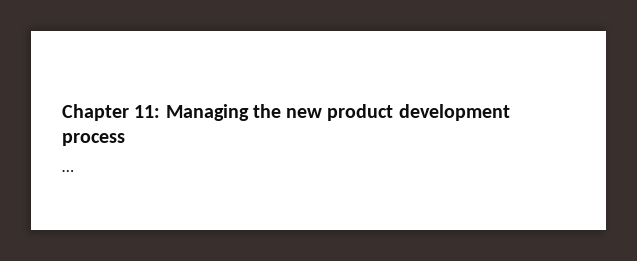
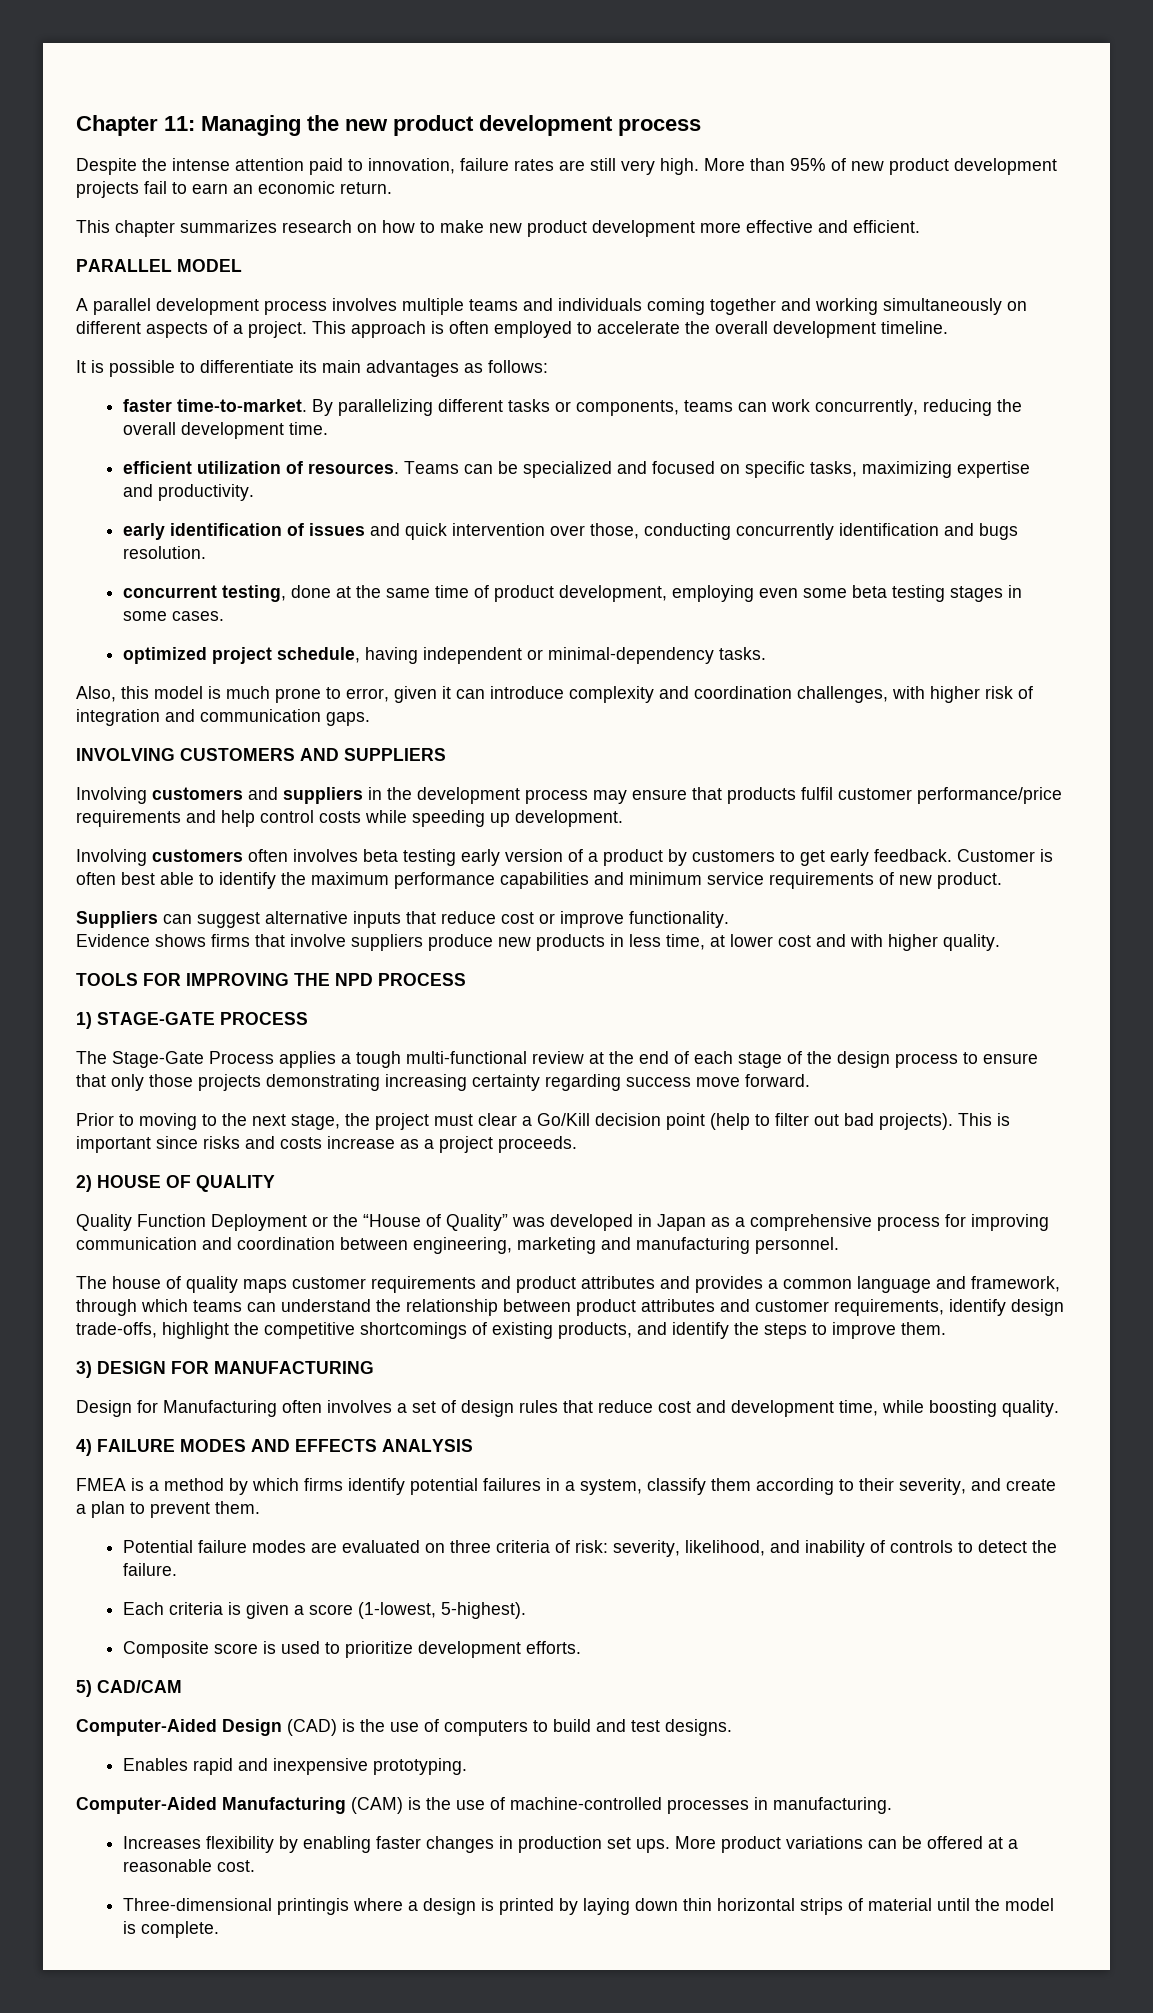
[62,170,74,172] … -> [76,158,1057,175] [76,181,392,198] [76,220,920,237] [76,259,242,272] [76,298,1027,315] [76,321,948,338] [76,360,548,377] [122,399,1022,416] [122,422,328,439] [122,461,1030,478] [122,484,254,501] [122,523,1018,540] [122,546,206,559] [122,585,1022,602] [122,611,224,621] [122,647,766,664] [76,686,1033,703] [76,709,370,726] [76,748,446,761] [76,787,1062,804] [76,810,623,827] [76,849,1053,866] [76,872,1002,889] [76,911,729,928] [76,934,1000,951] [76,973,466,986] [76,1012,308,1029] [76,1051,1038,1068] [76,1074,810,1091] [76,1113,1010,1130] [76,1136,577,1153] [76,1175,275,1192] [76,1214,1049,1231] [76,1237,839,1254] [76,1276,1060,1293] [76,1299,1064,1316] [76,1322,946,1339] [76,1361,374,1378] [76,1400,1059,1417] [76,1439,473,1456] [76,1478,1056,1495] [76,1501,260,1518] [122,1540,1057,1557] [122,1563,177,1576] [122,1602,526,1619] [122,1641,581,1658] [76,1680,182,1697] [76,1719,732,1736] [122,1758,467,1775] [76,1797,892,1814] [122,1836,1018,1853] [122,1859,255,1872] [122,1898,1054,1915] [122,1921,219,1938] Despite the intense attention paid to innovation, failure rates are still very high. More than 95% of new product development projects fail to earn an economic return. // This chapter summarizes research on how to make new product development more effective and efficient. // PARALLEL MODEL // A parallel development process involves multiple teams and individuals coming together and working simultaneously on different aspects of a project. This approach is often employed to accelerate the overall development timeline. // It is possible to differentiate its main advantages as follows: // faster time-to-market. By parallelizing different tasks or components, teams can work concurrently, reducing the overall development time. // efficient utilization of resources. Teams can be specialized and focused on specific tasks, maximizing expertise and productivity. // early identification of issues and quick intervention over those, conducting concurrently identification and bugs resolution. // concurrent testing, done at the same time of product development, employing even some beta testing stages in some cases. // optimized project schedule, having independent or minimal-dependency tasks. // Also, this model is much prone to error, given it can introduce complexity and coordination challenges, with higher risk of integration and communication gaps. // INVOLVING CUSTOMERS AND SUPPLIERS // Involving customers and suppliers in the development process may ensure that products fulfil customer performance/price requirements and help control costs while speeding up development. // Involving customers often involves beta testing early version of a product by customers to get early feedback. Customer is often best able to identify the maximum performance capabilities and minimum service requirements of new product. // Suppliers can suggest alternative inputs that reduce cost or improve functionality. // Evidence shows firms that involve suppliers produce new products in less time, at lower cost and with higher quality. // TOOLS FOR IMPROVING THE NPD PROCESS // 1) STAGE-GATE PROCESS // The Stage-Gate Process applies a tough multi-functional review at the end of each stage of the design process to ensure that only those projects demonstrating increasing certainty regarding success move forward. // Prior to moving to the next stage, the project must clear a Go/Kill decision point (help to filter out bad projects). This is important since risks and costs increase as a project proceeds. // 2) HOUSE OF QUALITY // Quality Function Deployment or the “House of Quality” was developed in Japan as a comprehensive process for improving communication and coordination between engineering, marketing and manufacturing personnel. // The house of quality maps customer requirements and product attributes and provides a common language and framework, through which teams can understand the relationship between product attributes and customer requirements, identify design trade-offs, highlight the competitive shortcomings of existing products, and identify the steps to improve them. // 3) DESIGN FOR MANUFACTURING // Design for Manufacturing often involves a set of design rules that reduce cost and development time, while boosting quality. // 4) FAILURE MODES AND EFFECTS ANALYSIS // FMEA is a method by which firms identify potential failures in a system, classify them according to their severity, and create a plan to prevent them. // Potential failure modes are evaluated on three criteria of risk: severity, likelihood, and inability of controls to detect the failure. // Each criteria is given a score (1-lowest, 5-highest). // Composite score is used to prioritize development efforts. // 5) CAD/CAM // Computer-Aided Design (CAD) is the use of computers to build and test designs. // Enables rapid and inexpensive prototyping. // Computer-Aided Manufacturing (CAM) is the use of machine-controlled processes in manufacturing. // Increases flexibility by enabling faster changes in production set ups. More product variations can be offered at a reasonable cost. // Three-dimensional printingis where a design is printed by laying down thin horizontal strips of material until the model is complete.

